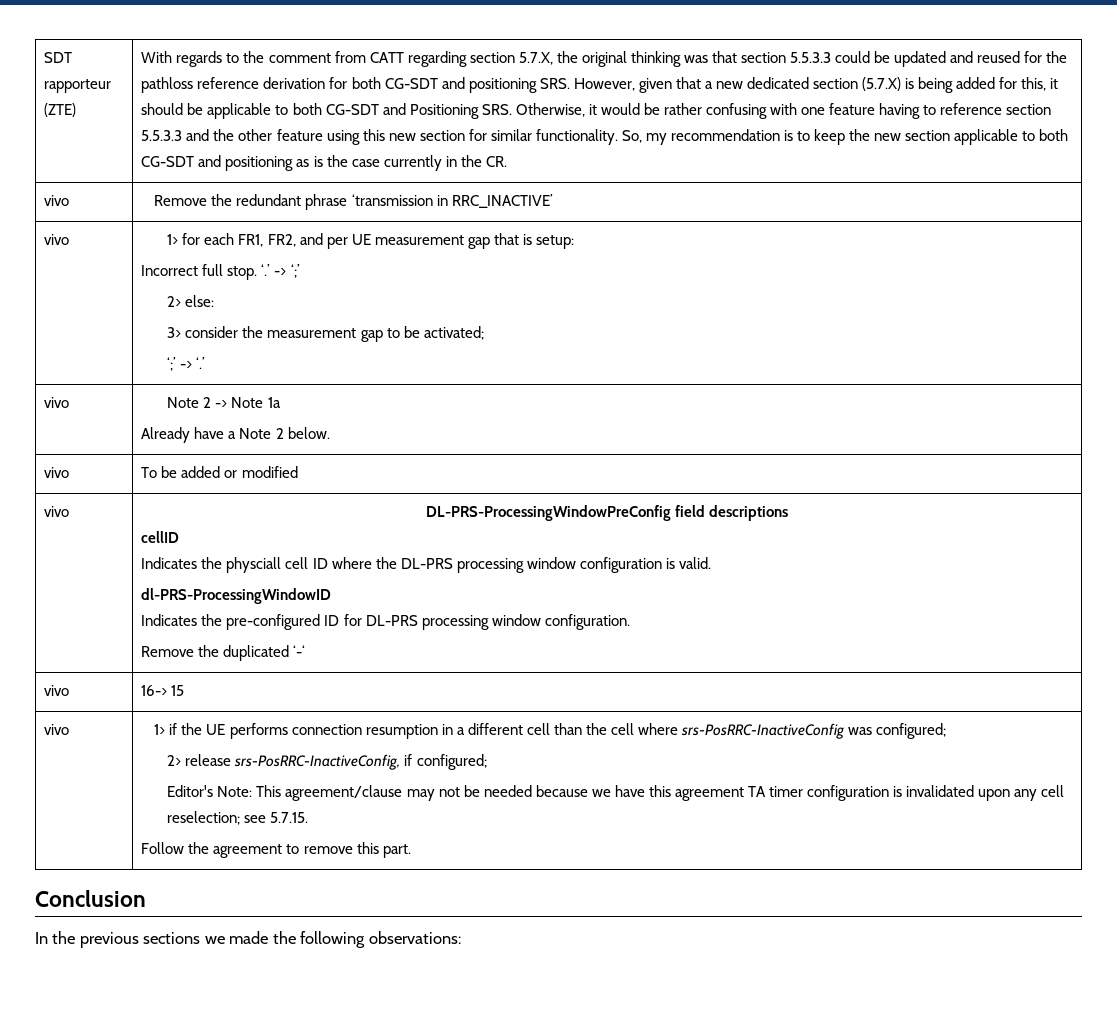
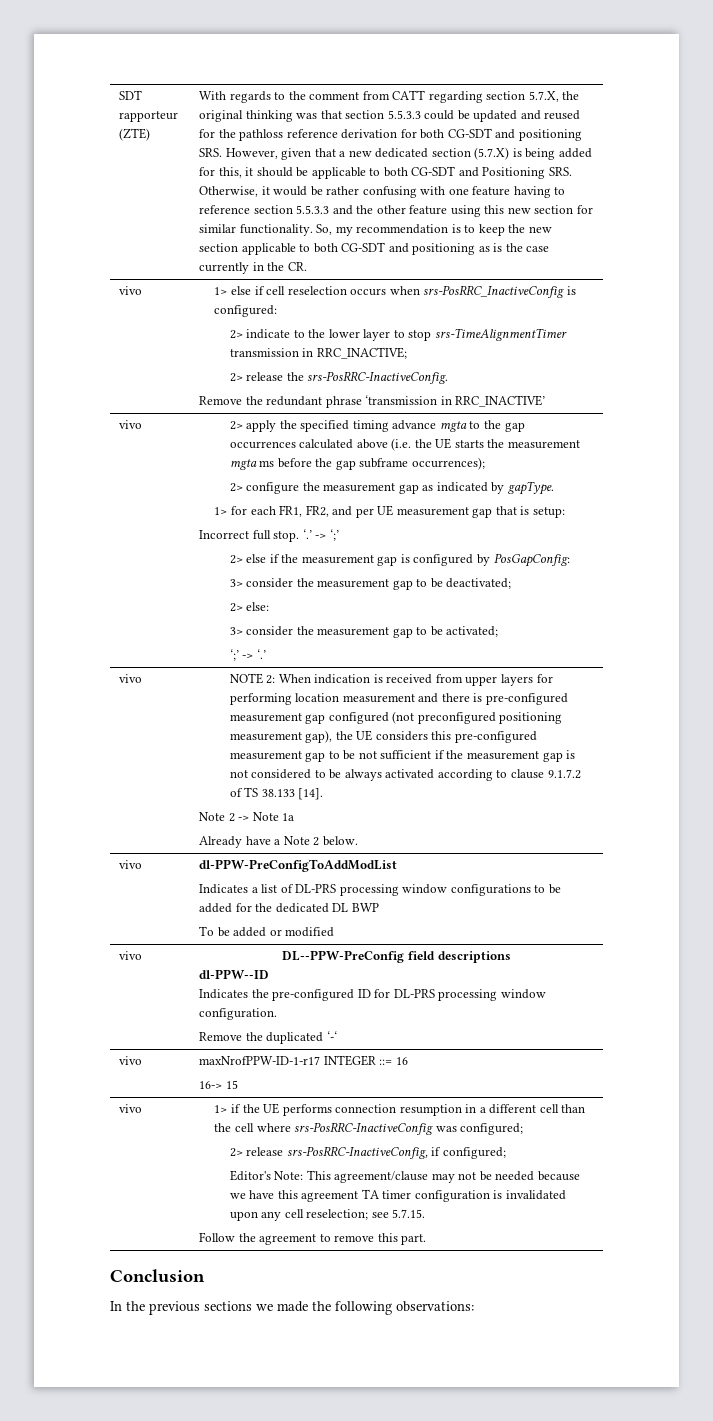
(70, 200) none -> [214,285,576,298] [214,305,278,317] [229,328,568,341] [229,347,407,359] [229,371,449,384] 1> else if cell reselection occurs when srs-PosRRC_InactiveConfig is configured: // 2> indicate to the lower layer to stop srs-TimeAlignmentTimer transmission in RRC_INACTIVE; // 2> release the srs-PosRRC-InactiveConfig. //
(70, 239) none -> [229,420,525,432] [229,438,581,451] [229,457,485,470] [229,481,555,495] 2> apply the specified timing advance mgta to the gap occurrences calculated above (i.e. the UE starts the measurement mgta ms before the gap subframe occurrences); // 2> configure the measurement gap as indicated by gapType. //
(300, 271) none -> [229,553,570,567] [229,578,512,590] // 2> else if the measurement gap is configured by PosGapConfig: // 3> consider the measurement gap to be deactivated;
(70, 402) none -> [229,673,553,686] [229,693,568,705] [229,711,563,724] [229,730,537,743] [229,750,576,762] [229,769,581,781] [229,787,324,800] NOTE 2: When indication is received from upper layers for performing location measurement and there is pre-configured measurement gap configured (not preconfigured positioning measurement gap), the UE considers this pre-configured measurement gap to be not sufficient if the measurement gap is not considered to be always activated according to clause 9.1.7.2 of TS 38.133 [14]. //
(70, 472) none -> [199,859,398,872] [199,884,561,896] [199,903,379,913] dl-PPW-PreConfigToAddModList // Indicates a list of DL-PRS processing window configurations to be added for the dedicated DL BWP //
[425,505,671,521] DL-PRS-ProcessingWindowPreConfig -> [282,950,405,963] DL--PPW-PreConfig
[141,531,180,543] [141,557,711,573] [141,588,332,604] cellID // Indicates the physciall cell ID where the DL-PRS processing window configuration is valid. // dl-PRS-ProcessingWindowID -> [199,969,270,979] dl-PPW--ID
(70, 690) none -> [199,1055,408,1066] maxNrofPPW-ID-1-r17 INTEGER ::= 16 //

